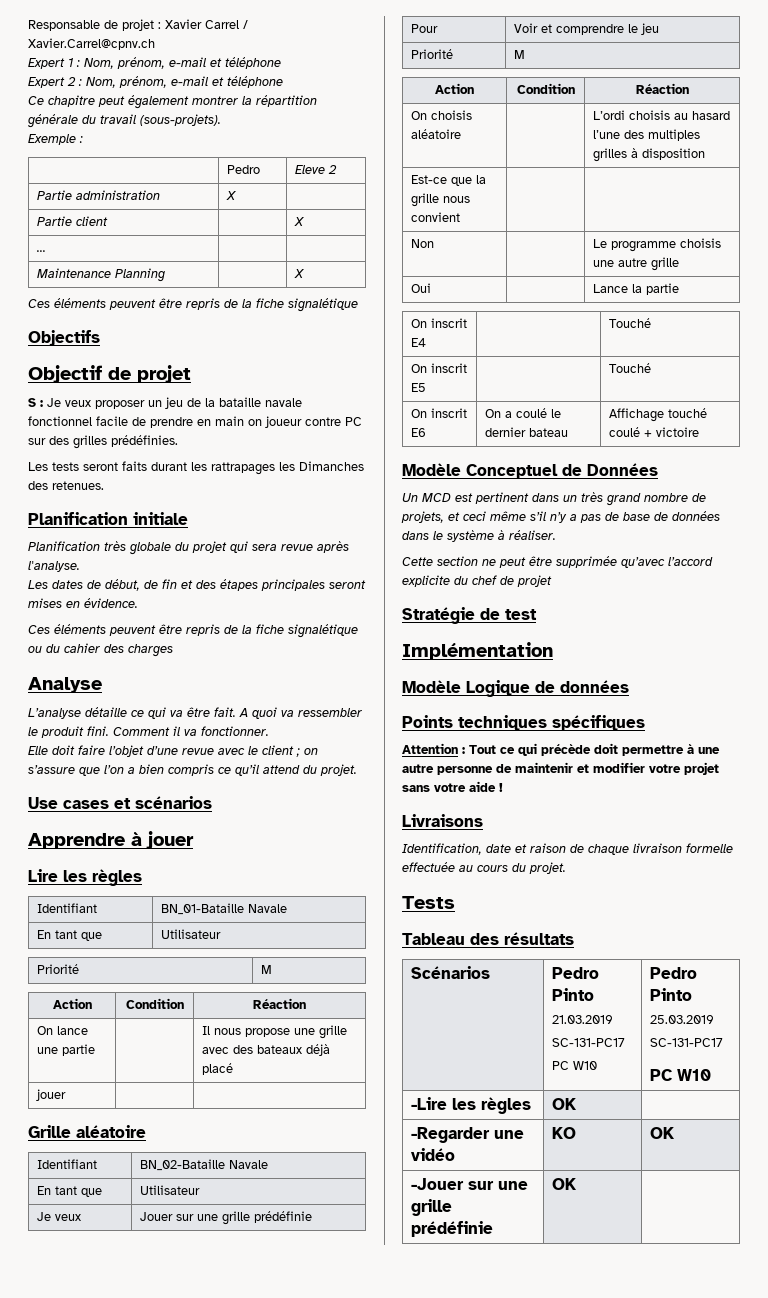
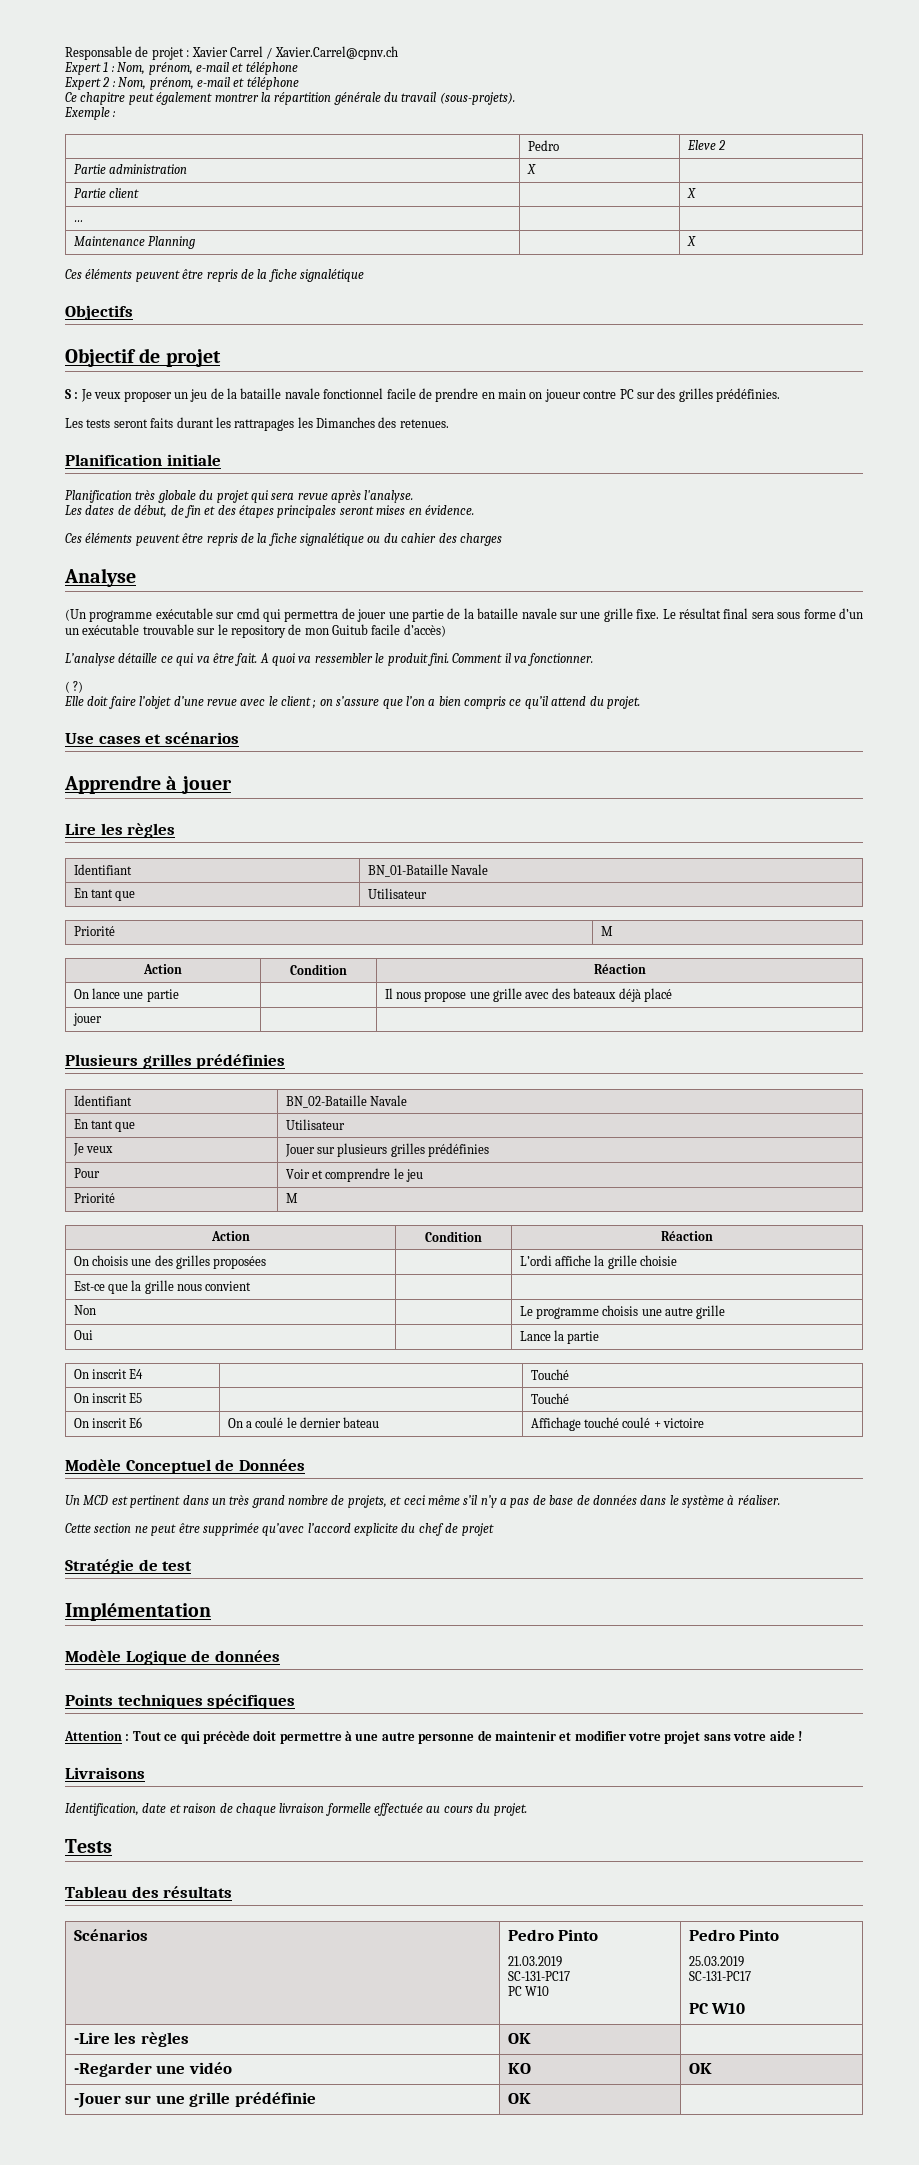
(102, 685) none -> [65,608,863,622] [65,624,446,638] // (Un programme exécutable sur cmd qui permettra de jouer une partie de la bataille navale sur une grille fixe. Le résultat final sera sous forme d’un un exécutable trouvable sur le repository de mon Guitub facile d’accès)
(269, 731) none -> [65,681,84,693] // ( ?)
[28,1125,146,1138] Grille aléatoire -> [65,1054,286,1069] Plusieurs grilles prédéfinies
[197,1211,313,1225] une grille prédéfinie -> [337,1143,490,1157] plusieurs grilles prédéfinies
[411,129,462,139] [593,110,731,120] [593,129,701,141] [593,148,706,162] aléatoire | | L’ordi choisis au hasard l’une des multiples grilles à disposition -> [131,1255,267,1269] [519,1255,678,1269] une des grilles proposées | | L’ordi affiche la grille choisie

